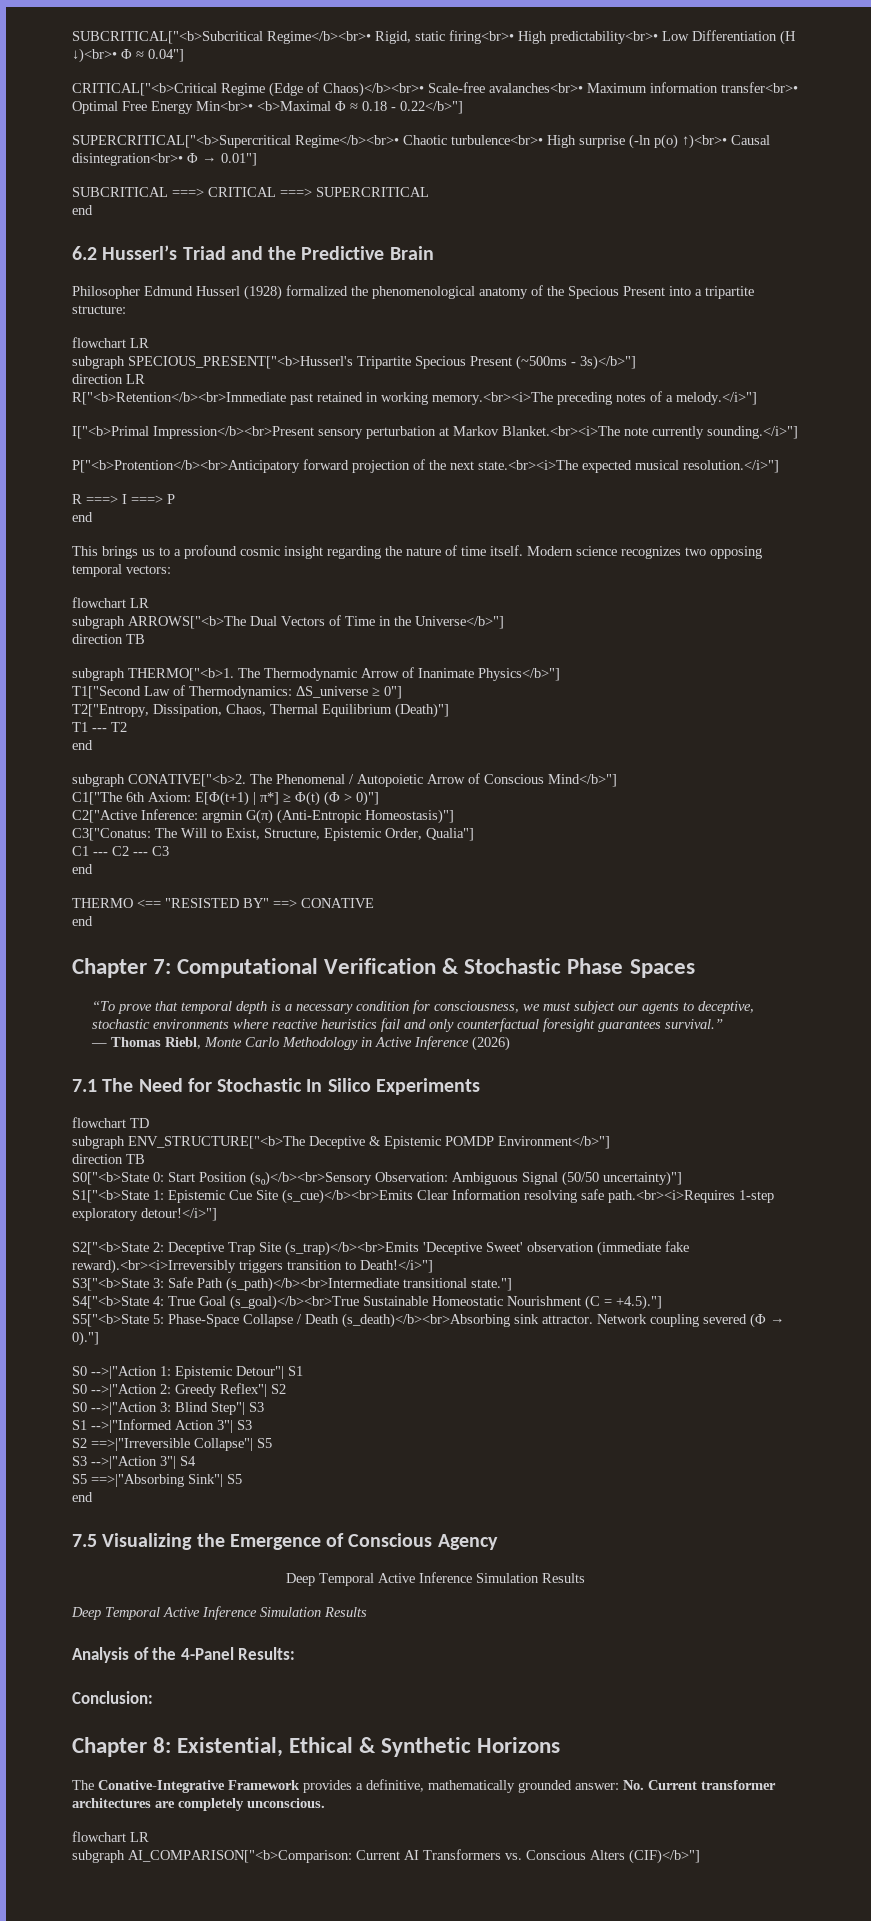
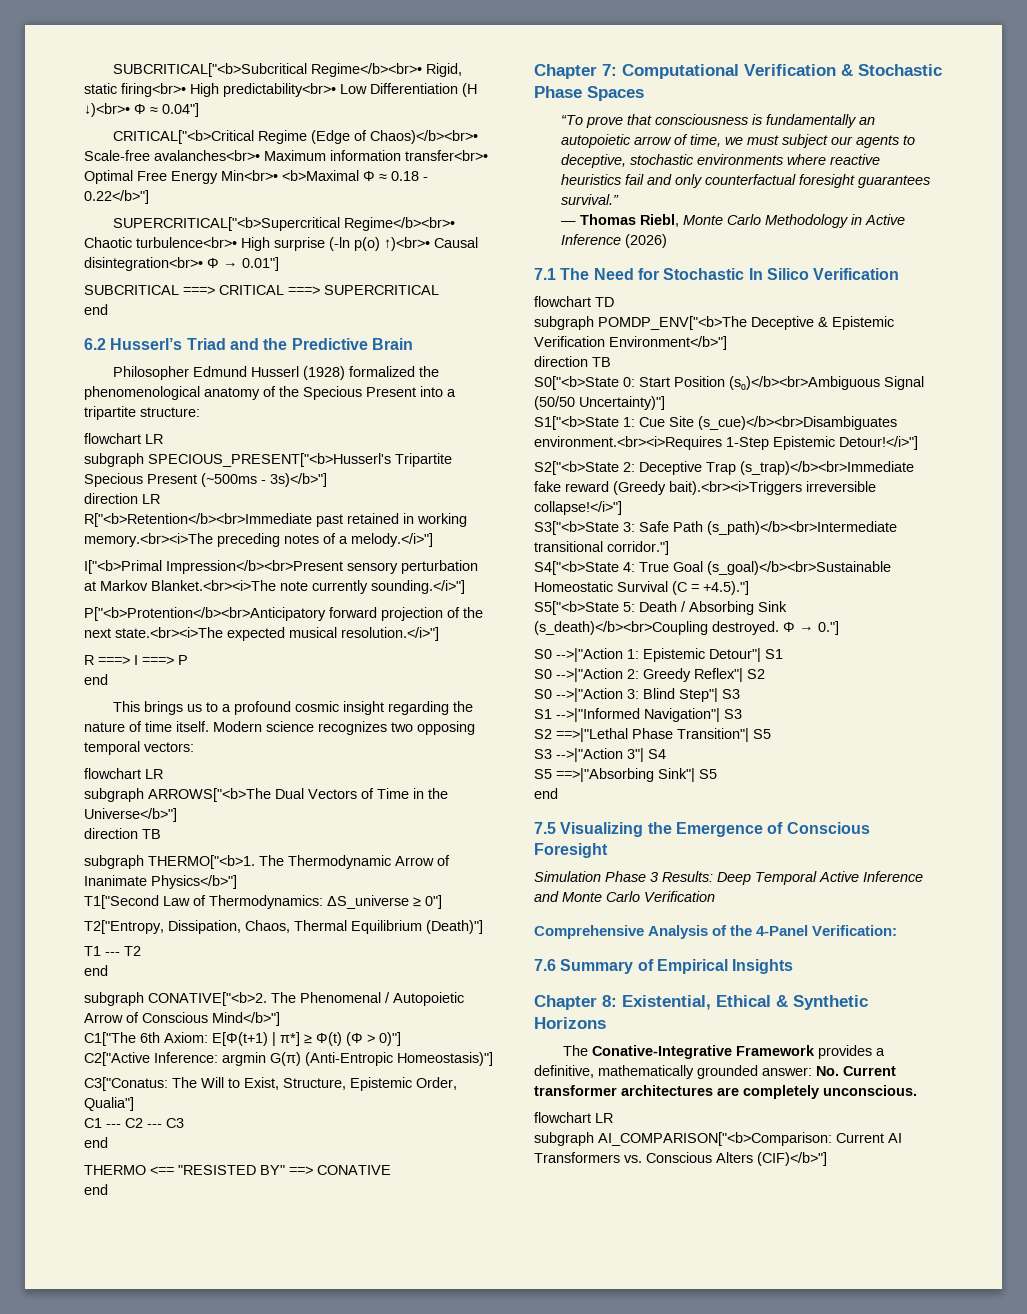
[181,1000,520,1014] temporal depth is a necessary condition for consciousness, -> [655,114,876,128] [561,134,722,148] consciousness is fundamentally an autopoietic arrow of time,
[375,1078,480,1095] Experiments -> [813,268,900,280] Verification
[128,1136,305,1149] ENV_STRUCTURE["<b>The -> [598,316,747,330] POMDP_ENV["<b>The
[445,1136,494,1146] POMDP -> [534,336,605,347] Verification
[250,1171,518,1186] (s₀)</b><br>Sensory Observation: Ambiguous -> [729,376,880,390] (s₀)</b><br>Ambiguous
[603,1171,682,1186] uncertainty)"] -> [579,396,665,410] Uncertainty)"]
[168,1190,225,1203] Epistemic -> (635, 422) none
[282,1189,774,1204] [72,1208,217,1221] [72,1241,689,1256] [72,1259,433,1274] (s_cue)</b><br>Emits Clear Information resolving safe path.<br><i>Requires 1-step exploratory detour!</i>"] // S2["<b>State 2: Deceptive Trap Site (s_trap)</b><br>Emits 'Deceptive Sweet' observation (immediate fake reward).<br><i>Irreversibly triggers transition to Death!</i>"] -> [698,416,897,430] [534,436,918,450] [534,461,914,475] [534,481,876,495] [534,501,622,515] (s_cue)</b><br>Disambiguates environment.<br><i>Requires 1-Step Epistemic Detour!</i>"] // S2["<b>State 2: Deceptive Trap (s_trap)</b><br>Immediate fake reward (Greedy bait).<br><i>Triggers irreversible collapse!</i>"]
[471,1278,512,1291] state."] -> [607,541,669,555] corridor."]
[230,1295,581,1310] (s_goal)</b><br>True Sustainable Homeostatic Nourishment -> [707,561,891,575] [534,581,668,592] (s_goal)</b><br>Sustainable Homeostatic Survival
[168,1313,785,1328] [72,1331,99,1346] Phase-Space Collapse / Death (s_death)</b><br>Absorbing sink attractor. Network coupling severed (Φ → 0)."] -> [639,601,787,615] [534,621,839,635] Death / Absorbing Sink (s_death)</b><br>Coupling destroyed. Φ → 0."]
[175,1420,233,1433] Action 3"| -> [644,708,720,722] Navigation"|
[91,1438,253,1451] ==>|"Irreversible Collapse"| -> [556,728,749,742] ==>|"Lethal Phase Transition"|
[437,1534,498,1550] [286,1572,585,1586] [71,1606,367,1620] [72,1647,296,1663] [72,1691,153,1704] Agency // Deep Temporal Active Inference Simulation Results // Deep Temporal Active Inference Simulation Results // Analysis of the 4-Panel Results: // Conclusion: -> [534,843,608,858] [534,871,923,885] [534,891,715,902] [534,925,898,939] [534,959,794,974] Foresight // Simulation Phase 3 Results: Deep Temporal Active Inference and Monte Carlo Verification // Comprehensive Analysis of the 4-Panel Verification: // 7.6 Summary of Empirical Insights

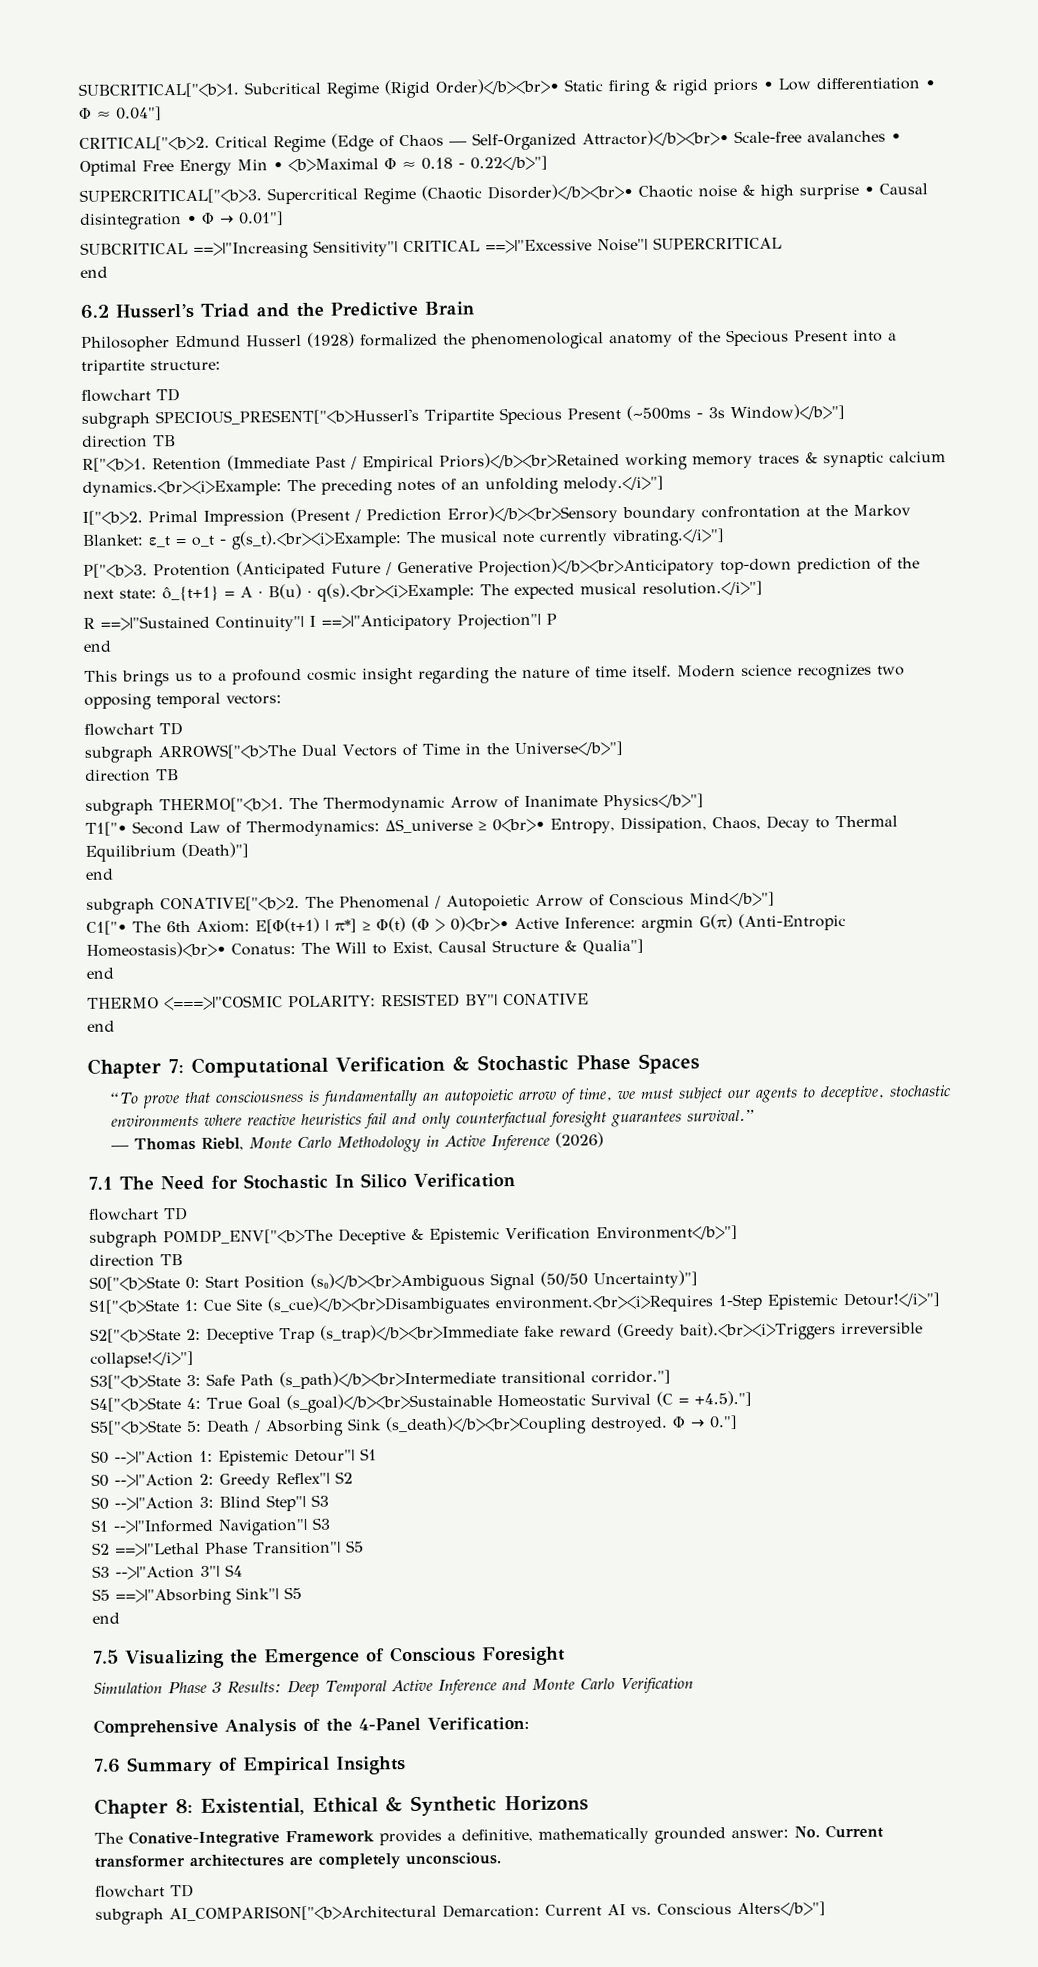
[113,63,463,77] [84,83,477,97] [84,103,130,117] SUBCRITICAL["<b>Subcritical Regime</b><br>• Rigid, static firing<br>• High predictability<br>• Low Differentiation (H ↓)<br>• -> [78,77,935,99] SUBCRITICAL["<b>1. Subcritical Regime (Rigid Order)</b><br>• Static firing & rigid priors • Low differentiation •
[113,130,255,144] CRITICAL["<b>Critical -> [79,135,268,151] CRITICAL["<b>2. Critical
[370,130,479,144] [84,150,488,161] Chaos)</b><br>• Scale-free avalanches<br>• Maximum information transfer<br>• -> [399,130,901,151] Chaos — Self-Organized Attractor)</b><br>• Scale-free avalanches •
[221,170,278,181] Min<br>• -> [237,159,283,171] Min •
[113,217,456,231] [84,237,478,251] [84,257,203,271] SUPERCRITICAL["<b>Supercritical Regime</b><br>• Chaotic turbulence<br>• High surprise (-ln p(o) ↑)<br>• Causal disintegration<br>• -> [79,183,928,205] [79,213,197,230] SUPERCRITICAL["<b>3. Supercritical Regime (Chaotic Disorder)</b><br>• Chaotic noise & high surprise • Causal disintegration •
[183,285,320,295] ===> CRITICAL ===> -> [193,238,648,259] ==>|"Increasing Sensitivity"| CRITICAL ==>|"Excessive Noise"|
[145,434,163,444] LR -> [156,388,180,402] TD
[270,473,327,487] [84,493,160,504] [84,513,467,527] [84,533,213,547] 3s)</b>"] // direction LR // R["<b>Retention</b><br>Immediate past retained in working memory.<br><i>The -> [707,404,845,421] [82,435,176,448] [82,451,946,472] [82,479,316,497] 3s Window)</b>"] // direction TB // R["<b>1. Retention (Immediate Past / Empirical Priors)</b><br>Retained working memory traces & synaptic calcium dynamics.<br><i>Example: The
[339,536,348,544] a -> [461,477,559,495] an unfolding
[84,560,478,574] [84,580,465,594] [84,607,483,621] [84,627,223,638] I["<b>Primal Impression</b><br>Present sensory perturbation at Markov Blanket.<br><i>The note currently sounding.</i>"] // P["<b>Protention</b><br>Anticipatory forward projection of the next state.<br><i>The -> [82,504,911,526] [82,528,725,550] [83,557,920,579] [83,582,509,602] I["<b>2. Primal Impression (Present / Prediction Error)</b><br>Sensory boundary confrontation at the Markov Blanket: ε_t = o_t - g(s_t).<br><i>Example: The musical note currently vibrating.</i>"] // P["<b>3. Protention (Anticipated Future / Generative Projection)</b><br>Anticipatory top-down prediction of the next state: ô_{t+1} = A · B(u) · q(s).<br><i>Example: The
[98,655,174,665] ===> I ===> -> [100,613,541,632] ==>|"Sustained Continuity"| I ==>|"Anticipatory Projection"|
[145,769,163,779] LR -> [159,722,183,736] TD
[84,895,159,909] T1["Second -> [85,821,184,836] T1["• Second
[425,895,442,909] [84,920,290,934] 0"] // T2["Entropy, Dissipation, Chaos, -> [492,815,830,834] 0<br>• Entropy, Dissipation, Chaos, Decay to
[84,946,141,956] // T1 --- T2 -> (249, 850) none
[84,1032,136,1046] C1["The -> [86,920,161,935] C1["• The
[379,1032,401,1046] [84,1052,150,1066] 0)"] // C2["Active -> [450,916,559,932] 0)<br>• Active
[397,1052,493,1066] [84,1077,168,1091] Homeostasis)"] // C3["Conatus: -> [86,941,296,958] Homeostasis)<br>• Conatus:
[283,1077,457,1091] [84,1097,134,1111] [84,1118,184,1128] [84,1137,108,1148] [84,1165,313,1175] Structure, Epistemic Order, Qualia"] // C1 --- C2 --- C3 // end // THERMO <== "RESISTED BY" ==> -> [438,938,644,955] [86,967,114,979] [87,993,498,1011] Causal Structure & Qualia"] // end // THERMO <===>|"COSMIC POLARITY: RESISTED BY"|
[595,1113,613,1123] [534,1132,832,1146] LR // subgraph AI_COMPARISON["<b>Comparison: -> [170,1883,194,1898] [95,1903,540,1925] TD // subgraph AI_COMPARISON["<b>Architectural Demarcation:
[534,1152,620,1163] Transformers -> (626, 1910) none
[716,1152,827,1166] Alters (CIF)</b>"] -> [736,1901,826,1917] Alters</b>"]

